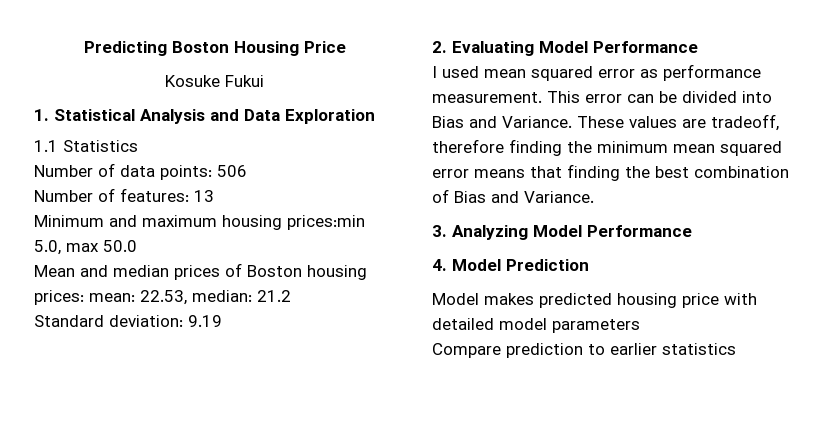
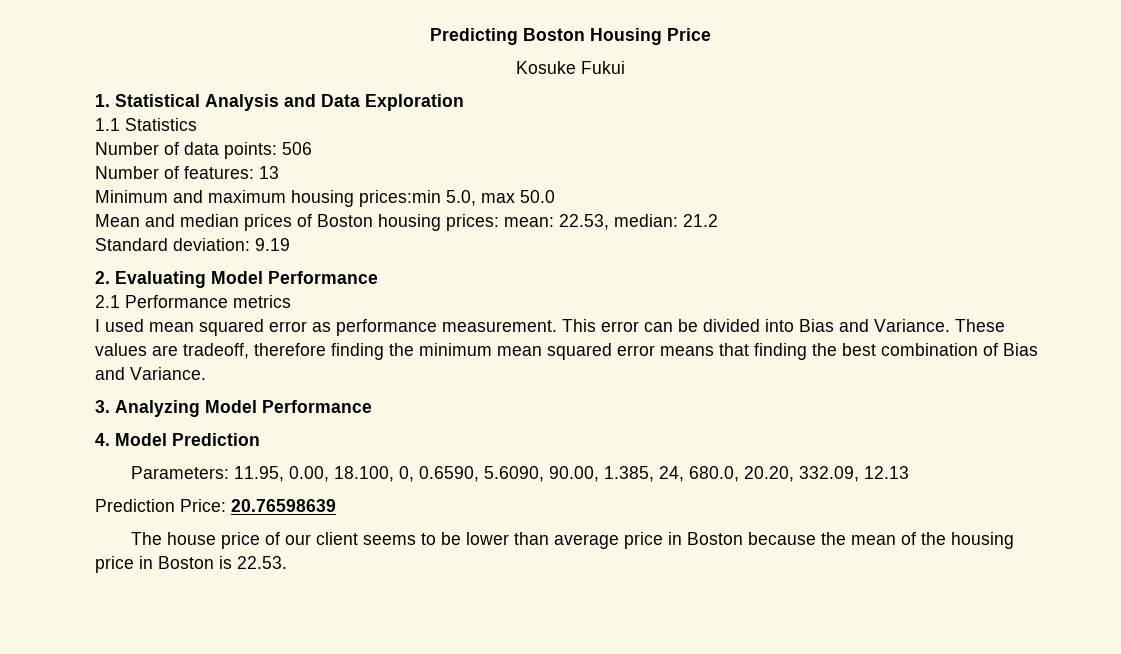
(698, 47) none -> [95,295,291,308] // 2.1 Performance metrics
[432,293,757,308] [432,318,640,333] [432,343,736,358] Model makes predicted housing price with detailed model parameters // Compare prediction to earlier statistics -> [131,466,910,482] [95,499,336,512] [131,532,1015,549] [95,556,287,573] Parameters: 11.95, 0.00, 18.100, 0, 0.6590, 5.6090, 90.00, 1.385, 24, 680.0, 20.20, 332.09, 12.13 // Prediction Price: 20.76598639 // The house price of our client seems to be lower than average price in Boston because the mean of the housing price in Boston is 22.53.

